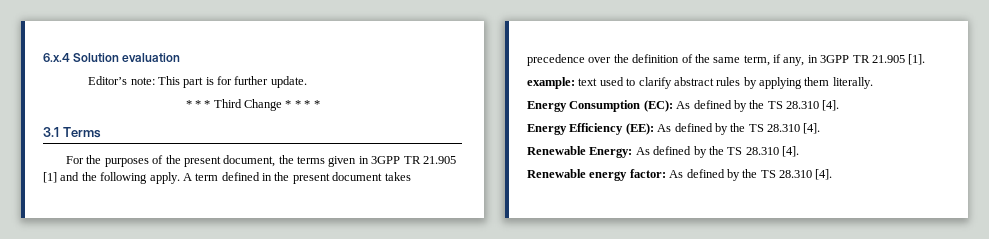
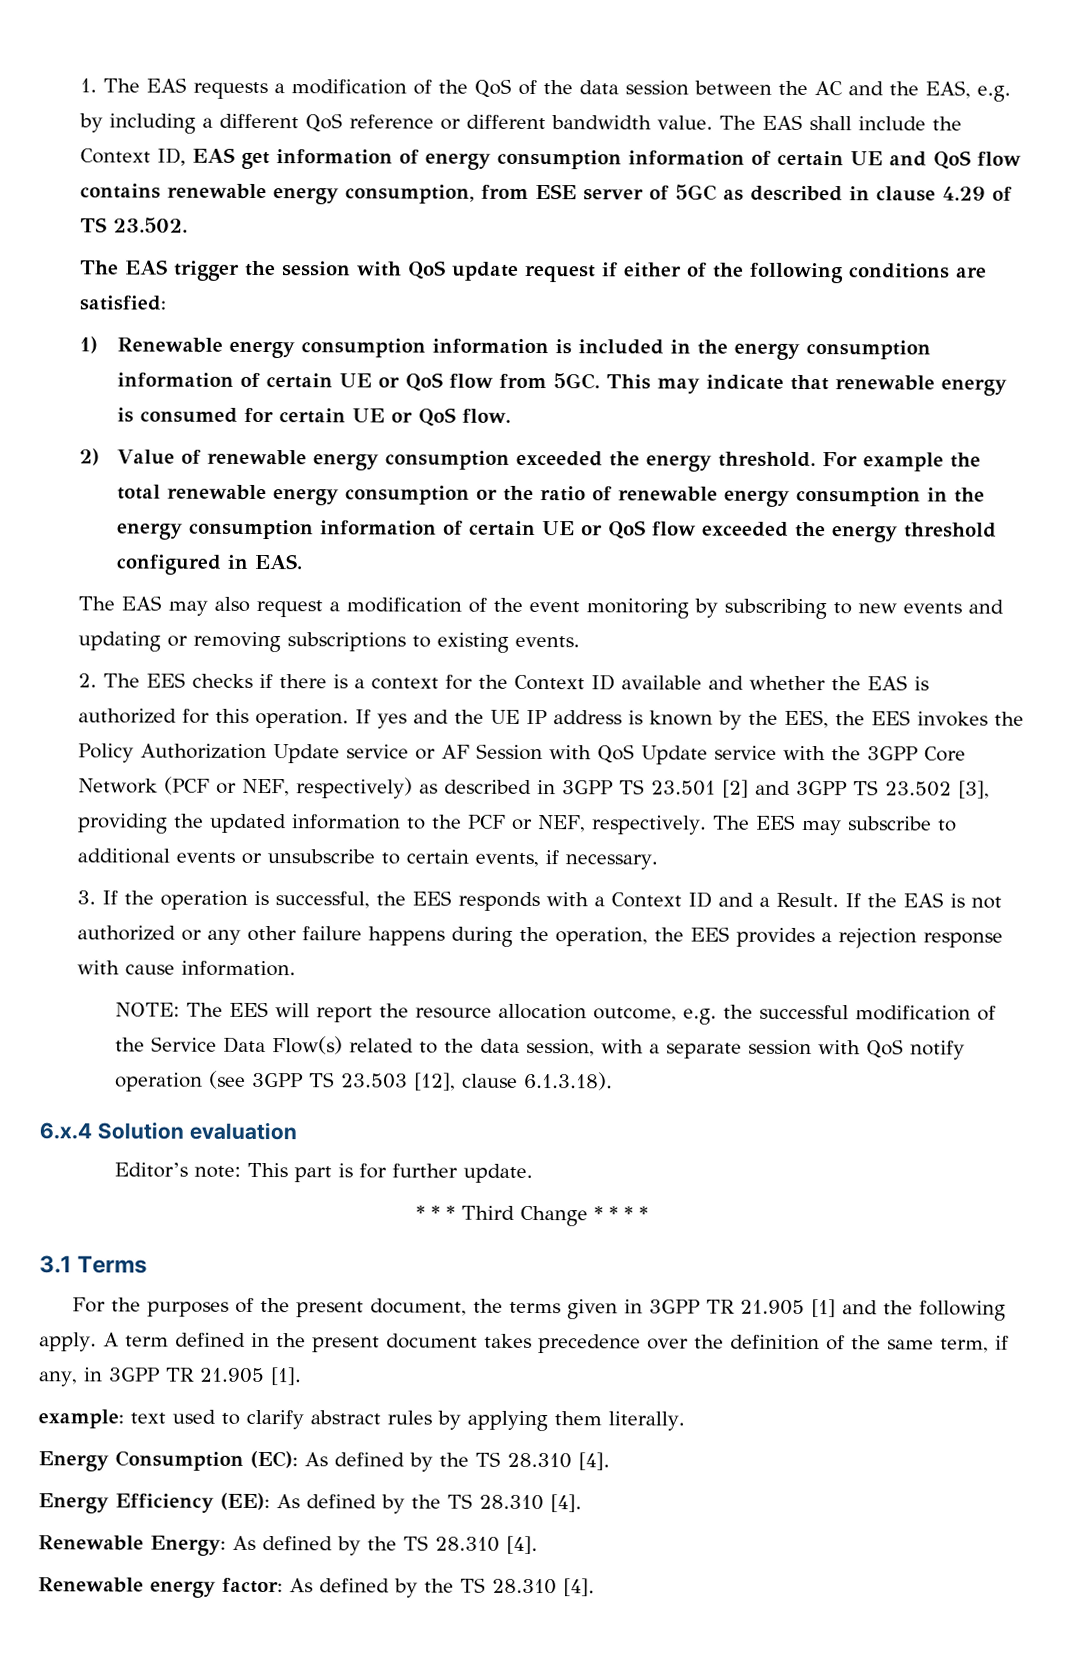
(43, 57) none -> [80,77,1012,102] [79,113,963,134] [80,147,1022,170] [80,183,1013,205] [80,217,189,233] [80,259,988,284] [79,295,167,311] [79,336,931,360] [116,372,1007,396] [116,407,511,427] [79,448,981,472] [116,484,985,507] [116,519,997,543] [115,553,303,575] [78,595,1005,620] [78,631,581,653] [78,672,930,691] [78,708,1025,730] [78,743,967,765] [78,776,991,799] [77,813,958,836] [77,848,659,870] [77,890,1003,912] [77,925,1004,949] [77,960,297,977] [114,1001,996,1025] [114,1036,965,1060] [114,1070,613,1092] 1. The EAS requests a modification of the QoS of the data session between the AC and the EAS, e.g. by including a different QoS reference or different bandwidth value. The EAS shall include the Context ID, EAS get information of energy consumption information of certain UE and QoS flow contains renewable energy consumption, from ESE server of 5GC as described in clause 4.29 of TS 23.502. // The EAS trigger the session with QoS update request if either of the following conditions are satisfied: // 1) Renewable energy consumption information is included in the energy consumption information of certain UE or QoS flow from 5GC. This may indicate that renewable energy is consumed for certain UE or QoS flow. // 2) Value of renewable energy consumption exceeded the energy threshold. For example the total renewable energy consumption or the ratio of renewable energy consumption in the energy consumption information of certain UE or QoS flow exceeded the energy threshold configured in EAS. // The EAS may also request a modification of the event monitoring by subscribing to new events and updating or removing subscriptions to existing events. // 2. The EES checks if there is a context for the Context ID available and whether the EAS is authorized for this operation. If yes and the UE IP address is known by the EES, the EES invokes the Policy Authorization Update service or AF Session with QoS Update service with the 3GPP Core Network (PCF or NEF, respectively) as described in 3GPP TS 23.501 [2] and 3GPP TS 23.502 [3], providing the updated information to the PCF or NEF, respectively. The EES may subscribe to additional events or unsubscribe to certain events, if necessary. // 3. If the operation is successful, the EES responds with a Context ID and a Result. If the EAS is not authorized or any other failure happens during the operation, the EES provides a rejection response with cause information. // NOTE: The EES will report the resource allocation outcome, e.g. the successful modification of the Service Data Flow(s) related to the data session, with a separate session with QoS notify operation (see 3GPP TS 23.503 [12], clause 6.1.3.18). //

